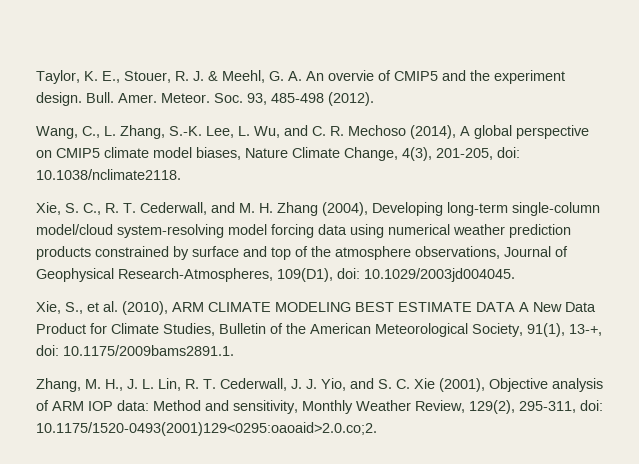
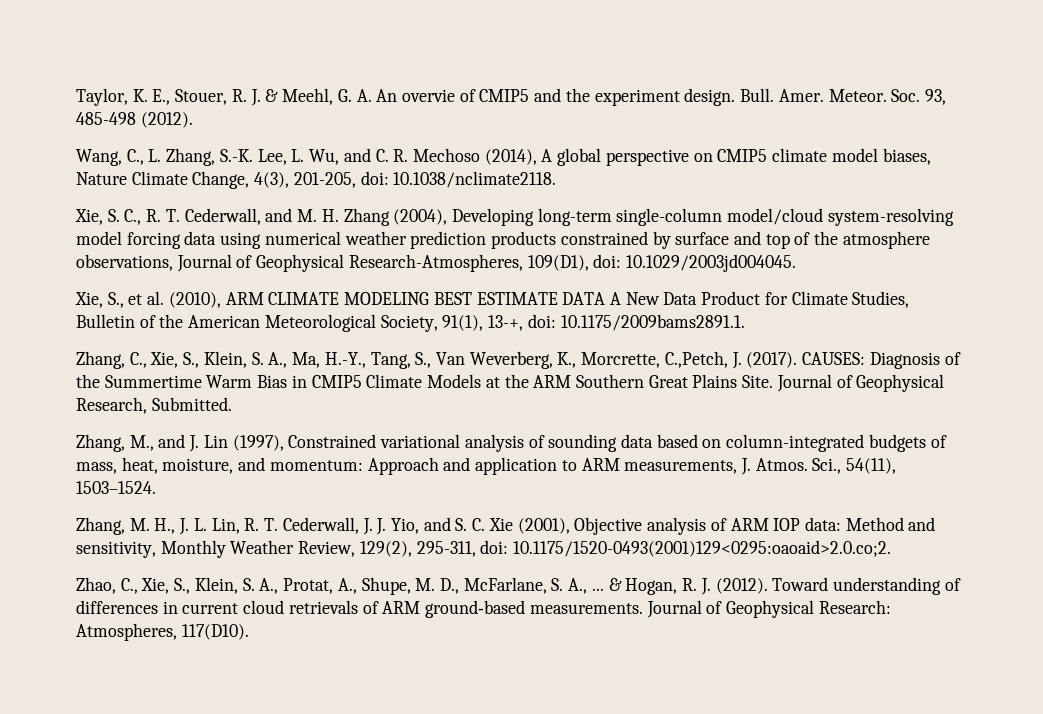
(234, 350) none -> [76,351,961,369] [76,374,945,392] [76,397,232,414] [76,434,947,452] [76,457,897,475] [76,481,156,494] // Zhang, C., Xie, S., Klein, S. A., Ma, H.-Y., Tang, S., Van Weverberg, K., Morcrette, C.,Petch, J. (2017). CAUSES: Diagnosis of the Summertime Warm Bias in CMIP5 Climate Models at the ARM Southern Great Plains Site. Journal of Geophysical Research, Submitted. // Zhang, M., and J. Lin (1997), Constrained variational analysis of sounding data based on column-integrated budgets of mass, heat, moisture, and momentum: Approach and application to ARM measurements, J. Atmos. Sci., 54(11), 1503–1524.
(377, 429) none -> [76,577,961,595] [76,600,891,618] [76,623,249,641] // Zhao, C., Xie, S., Klein, S. A., Protat, A., Shupe, M. D., McFarlane, S. A., ... & Hogan, R. J. (2012). Toward understanding of differences in current cloud retrievals of ARM ground‐based measurements. Journal of Geophysical Research: Atmospheres, 117(D10).

